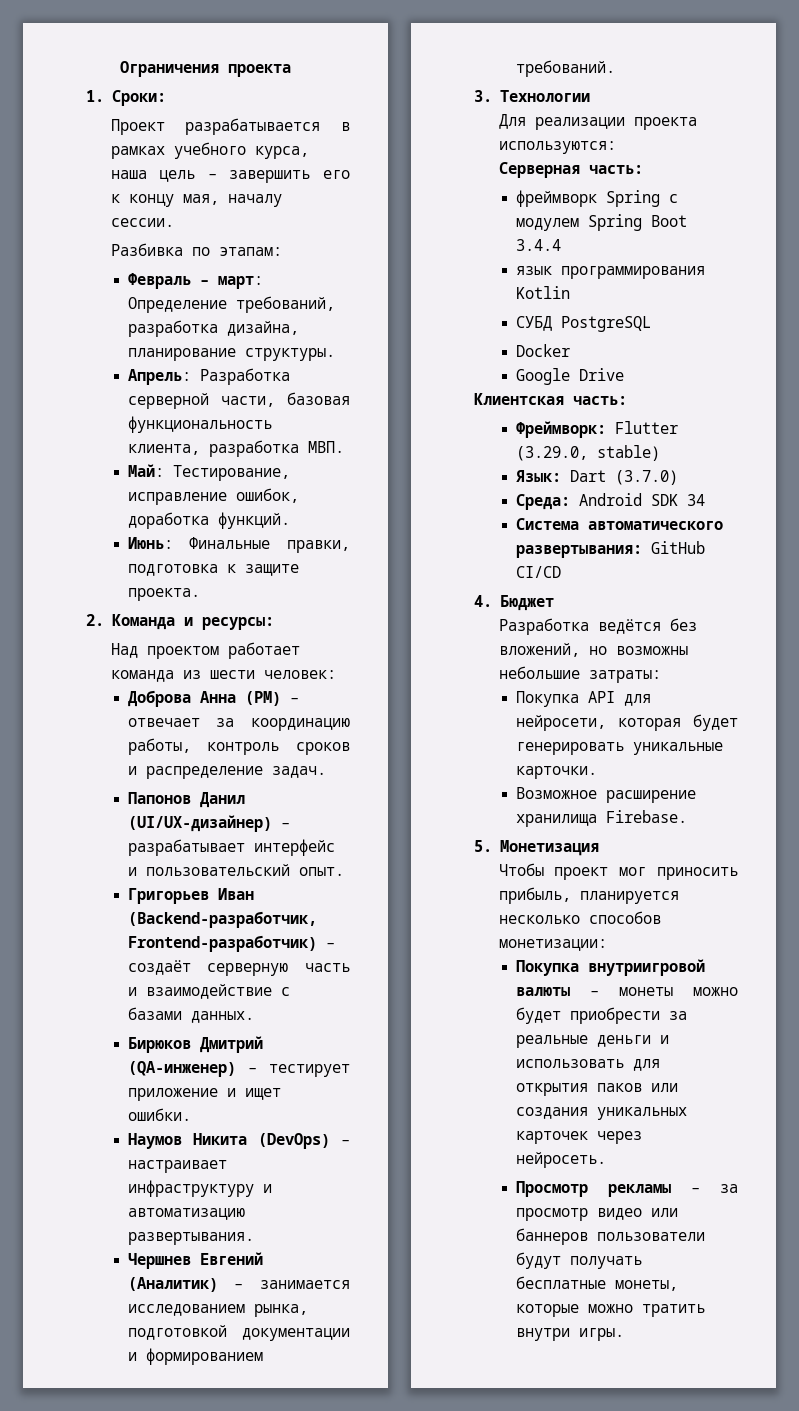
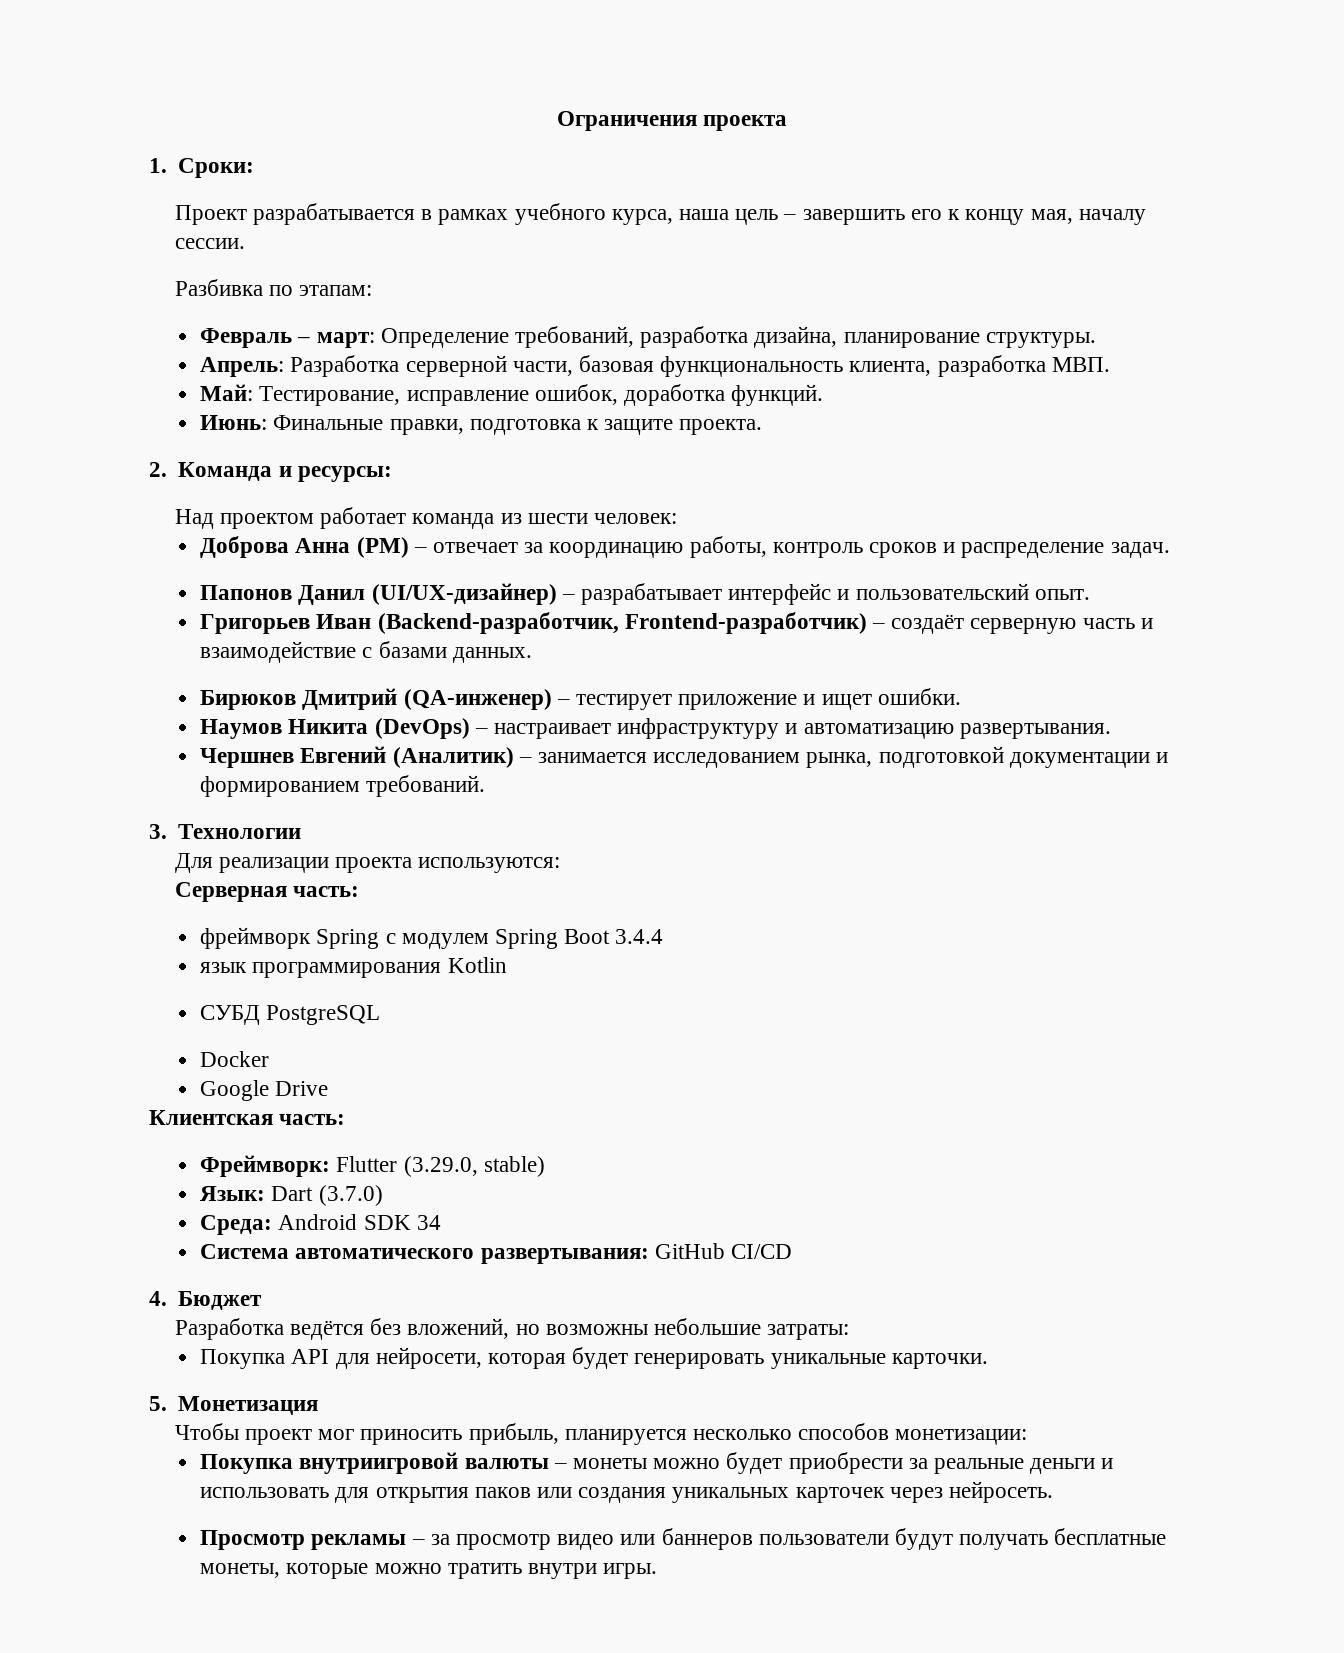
[515,787,696,803] [515,810,687,827] // Возможное расширение хранилища Firebase. -> (988, 1361) none

